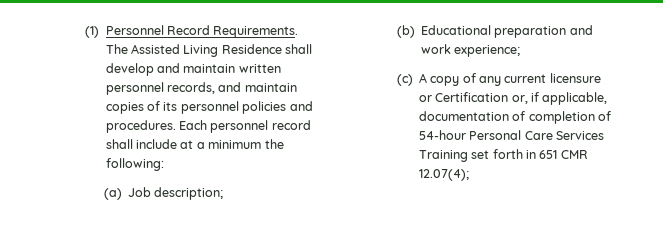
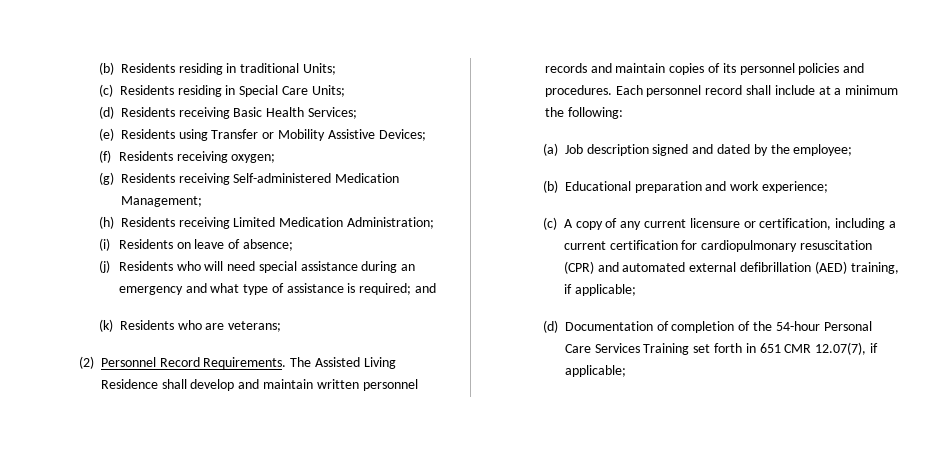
[85,26,100,38] (1) -> [98,62,336,75] [98,84,345,97] [98,106,357,119] [98,128,426,141] [98,150,276,163] [98,172,400,185] [120,196,202,207] [98,216,434,229] [98,238,293,251] [98,260,416,273] [118,283,437,295] [98,319,282,332] [78,356,94,369] (b) Residents residing in traditional Units; // (c) Residents residing in Special Care Units; // (d) Residents receiving Basic Health Services; // (e) Residents using Transfer or Mobility Assistive Devices; // (f) Residents receiving oxygen; // (g) Residents receiving Self-administered Medication Management; // (h) Residents receiving Limited Medication Administration; // (i) Residents on leave of absence; // (j) Residents who will need special assistance during an emergency and what type of assistance is required; and // (k) Residents who are veterans; // (2)
[166,82,215,94] records, -> [544,63,587,73] records
[154,187,224,200] description; -> [586,144,853,156] description signed and dated by the employee;
[435,92,608,105] [418,111,509,121] Certification or, if applicable, documentation -> [759,218,896,230] [563,240,872,252] [563,261,899,274] [563,284,636,296] [542,320,653,333] certification, including a current certification for cardiopulmonary resuscitation (CPR) and automated external defibrillation (AED) training, if applicable; // (d) Documentation
(611, 116) none -> [752,321,772,331] the
[418,169,469,181] 12.07(4); -> [815,342,878,355] [564,365,626,377] 12.07(7), if applicable;

